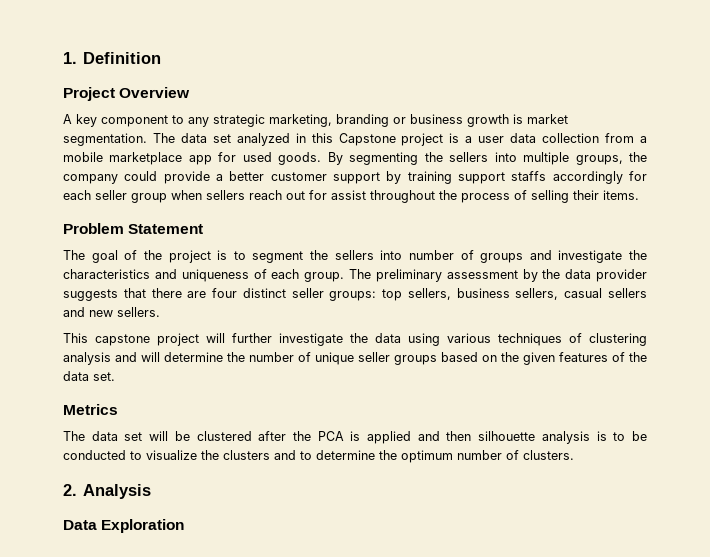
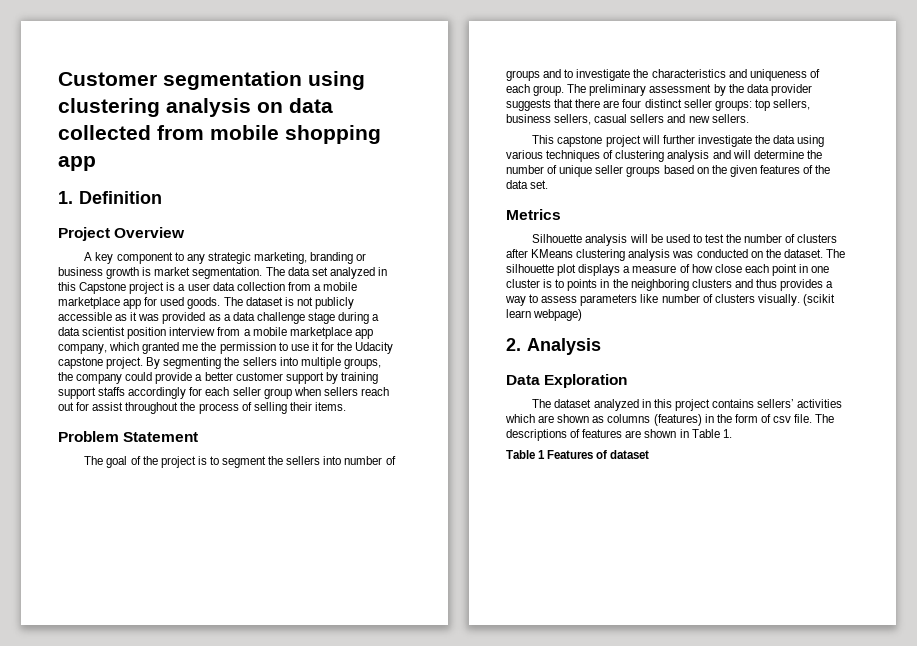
(63, 58) none -> [58,71,365,90] [58,98,333,117] [58,125,381,144] [58,156,96,171] Customer segmentation using clustering analysis on data collected from mobile shopping app //
(322, 158) none -> [223,297,354,309] [58,312,380,324] [58,327,373,339] [58,342,394,354] [58,357,144,369] The dataset is not publicly accessible as it was provided as a data challenge stage during a data scientist position interview from a mobile marketplace app company, which granted me the permission to use it for the Udacity capstone project.
(552, 255) none -> [564,69,574,78] to
[63,431,647,444] [63,450,574,463] [63,484,152,499] [63,519,185,533] The data set will be clustered after the PCA is applied and then silhouette analysis is to be conducted to visualize the clusters and to determine the optimum number of clusters. // 2. Analysis // Data Exploration -> [532,234,838,246] [506,249,845,261] [506,264,830,276] [506,279,834,291] [505,294,835,306] [506,309,583,321] [506,338,601,355] [506,374,628,388] [532,399,843,411] [505,414,835,426] [506,429,732,441] [506,450,650,459] Silhouette analysis will be used to test the number of clusters after KMeans clustering analysis was conducted on the dataset. The silhouette plot displays a measure of how close each point in one cluster is to points in the neighboring clusters and thus provides a way to assess parameters like number of clusters visually. (scikit learn webpage) // 2. Analysis // Data Exploration // The dataset analyzed in this project contains sellers’ activities which are shown as columns (features) in the form of csv file. The descriptions of features are shown in Table 1. // Table 1 Features of dataset

